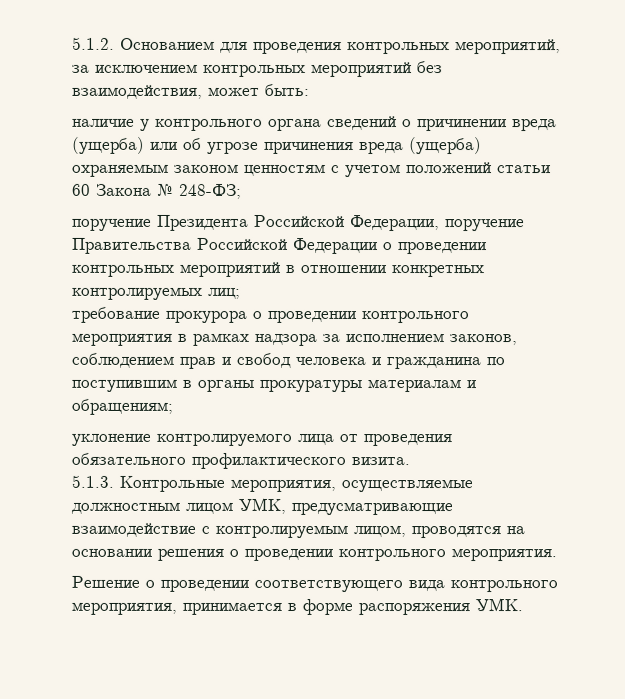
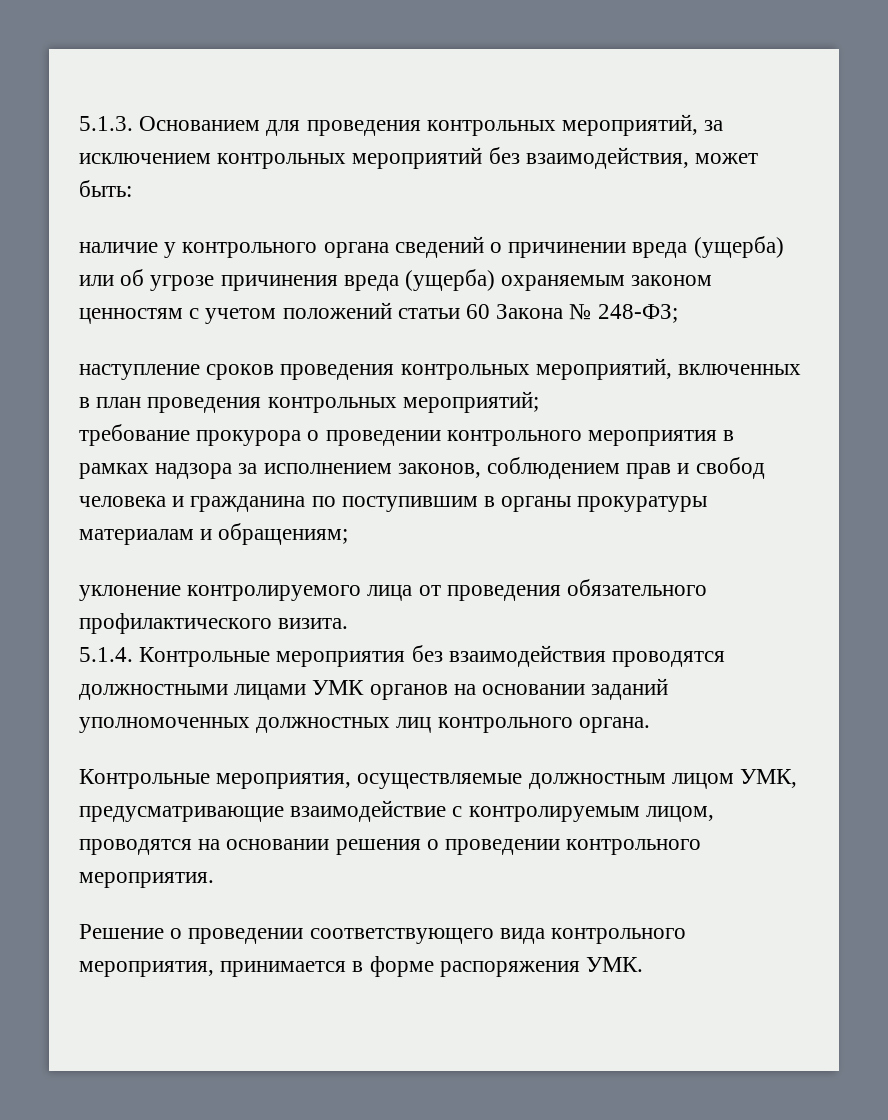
[72,36,115,50] 5.1.2. -> [79,116,133,131] 5.1.3.
[72,214,525,232] [72,237,487,255] [72,261,485,278] [72,286,241,300] поручение Президента Российской Федерации, поручение Правительства Российской Федерации о проведении контрольных мероприятий в отношении конкретных контролируемых лиц; -> [79,358,802,380] [79,391,539,413] наступление сроков проведения контрольных мероприятий, включенных в план проведения контрольных мероприятий;
[71,474,114,488] 5.1.3. -> [79,645,726,667] [79,678,669,700] [79,717,650,733] 5.1.4. Контрольные мероприятия без взаимодействия проводятся должностными лицами УМК органов на основании заданий уполномоченных должностных лиц контрольного органа. //

